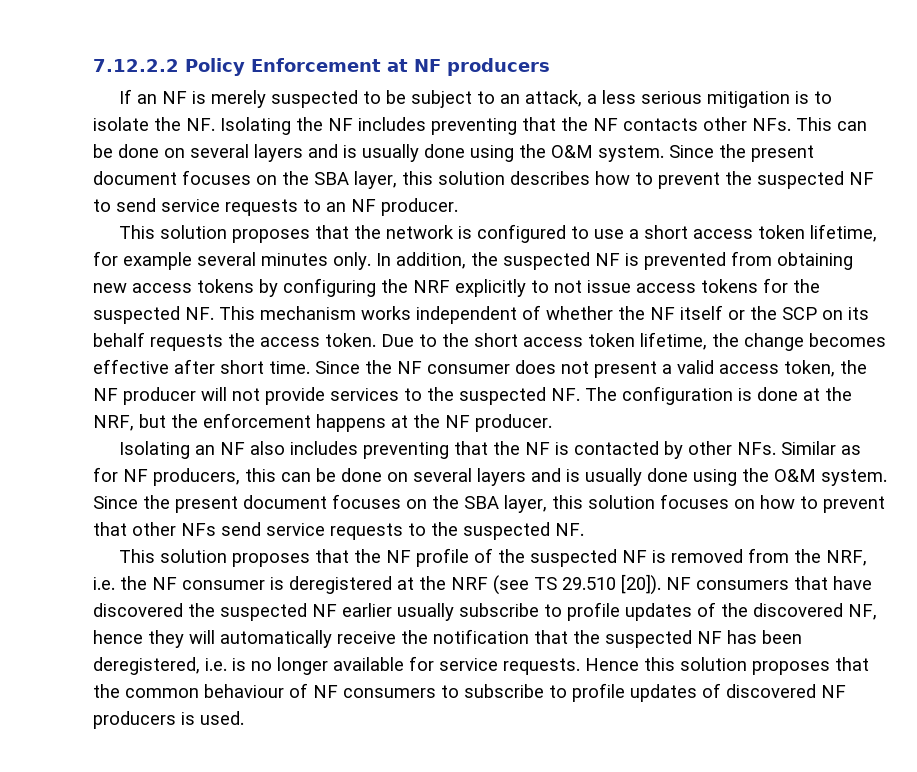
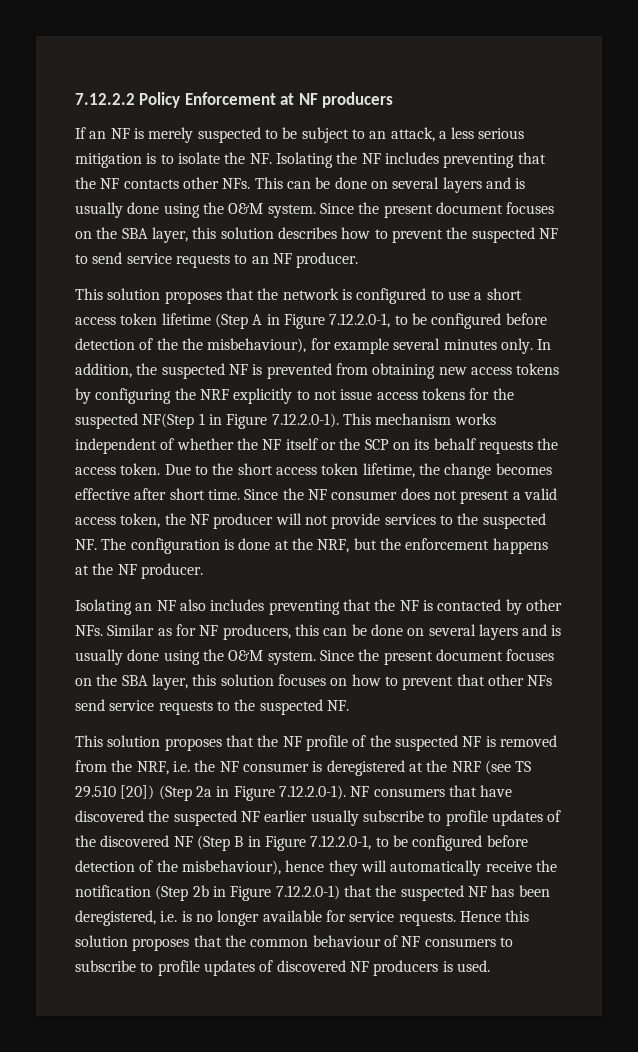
[809,224,877,242] lifetime, -> [161,313,547,329] [75,338,307,353] lifetime (Step A in Figure 7.12.2.0-1, to be configured before detection of the the misbehaviour),
[185,307,214,320] NF. -> [142,413,339,429] NF(Step 1 in Figure 7.12.2.0-1).
[621,574,661,595] [20]). -> [120,785,346,801] [20]) (Step 2a in Figure 7.12.2.0-1).
[848,604,877,620] NF, -> [173,835,528,851] [75,860,281,875] NF (Step B in Figure 7.12.2.0-1, to be configured before detection of the misbehaviour),
(529, 636) none -> [155,885,340,901] (Step 2b in Figure 7.12.2.0-1)

